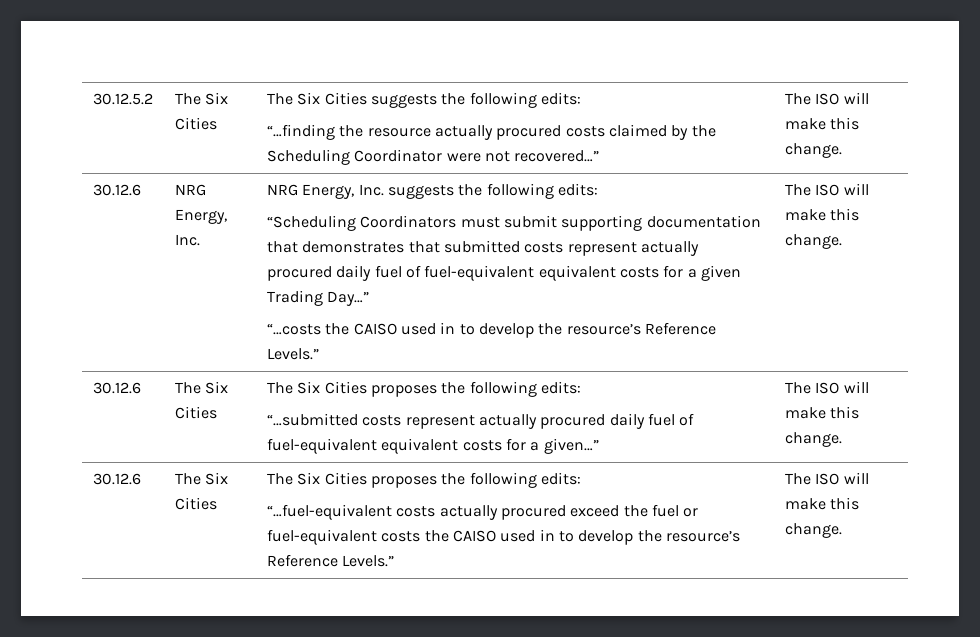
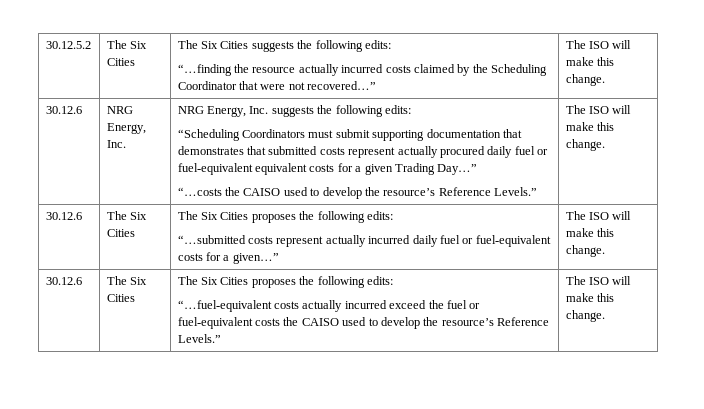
[496,125,562,140] procured -> [341,64,384,73] incurred
(443, 155) none -> [239,81,259,90] that
[405,265,421,278] of -> [537,149,549,155] or
[440,322,456,334] in -> (308, 191) none
[540,413,695,429] [266,438,459,454] procured daily fuel of fuel-equivalent equivalent -> [368,235,551,247] incurred daily fuel or fuel-equivalent
[500,505,566,520] procured -> [344,300,387,309] incurred
[539,529,555,541] in -> (367, 321) none

